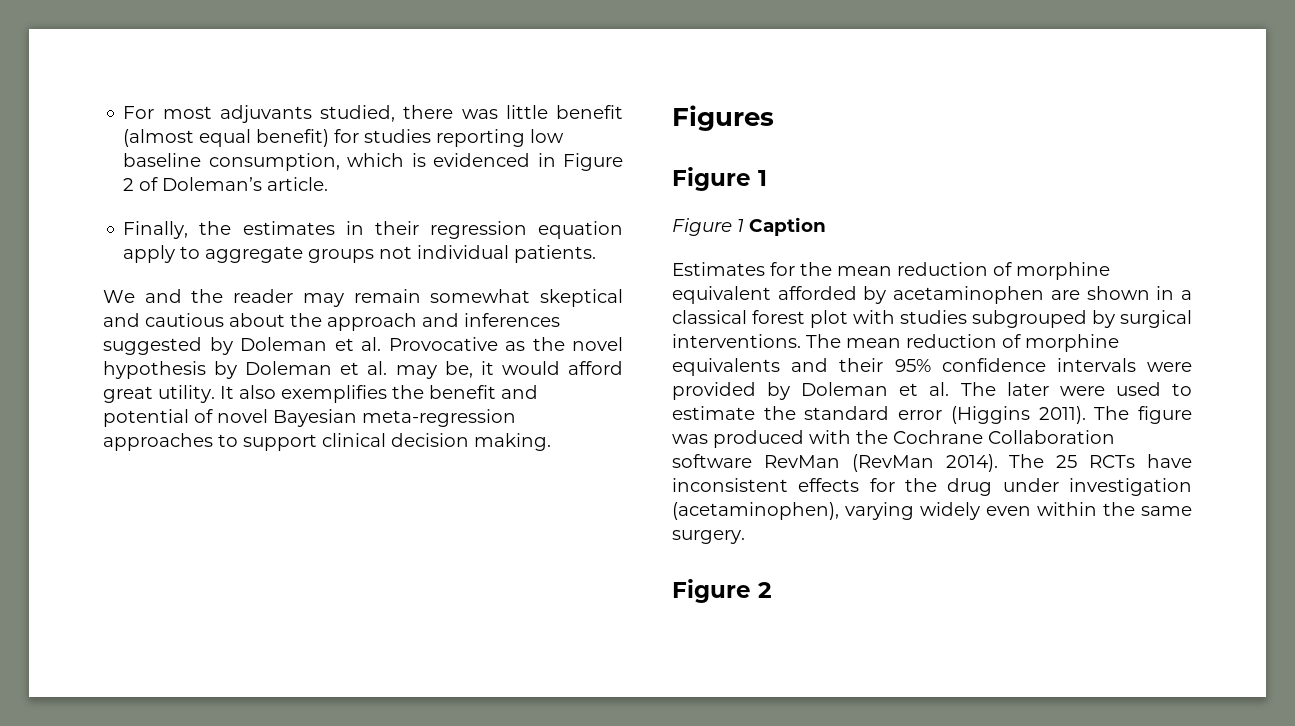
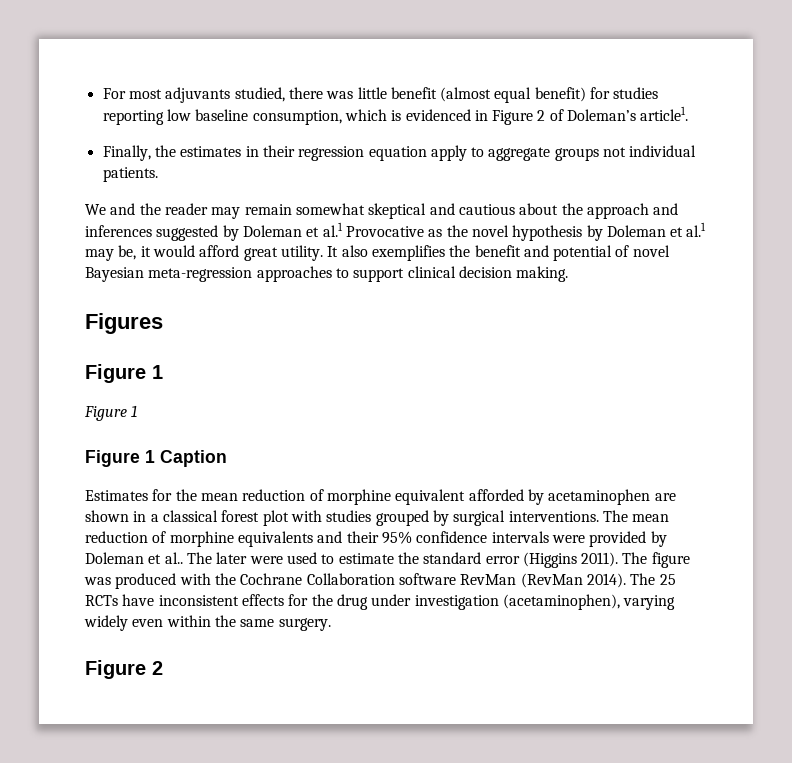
[267,177,329,191] article. -> [640,106,689,121] article1.
[361,337,381,351] al. -> [322,222,343,237] al.1
[367,361,388,375] al. -> [686,222,707,237] al.1
(744, 225) none -> [85,450,155,467] // Figure 1
[972,310,1087,328] subgrouped -> [375,510,429,526] grouped
[929,382,950,396] al. -> [164,552,183,564] al..

